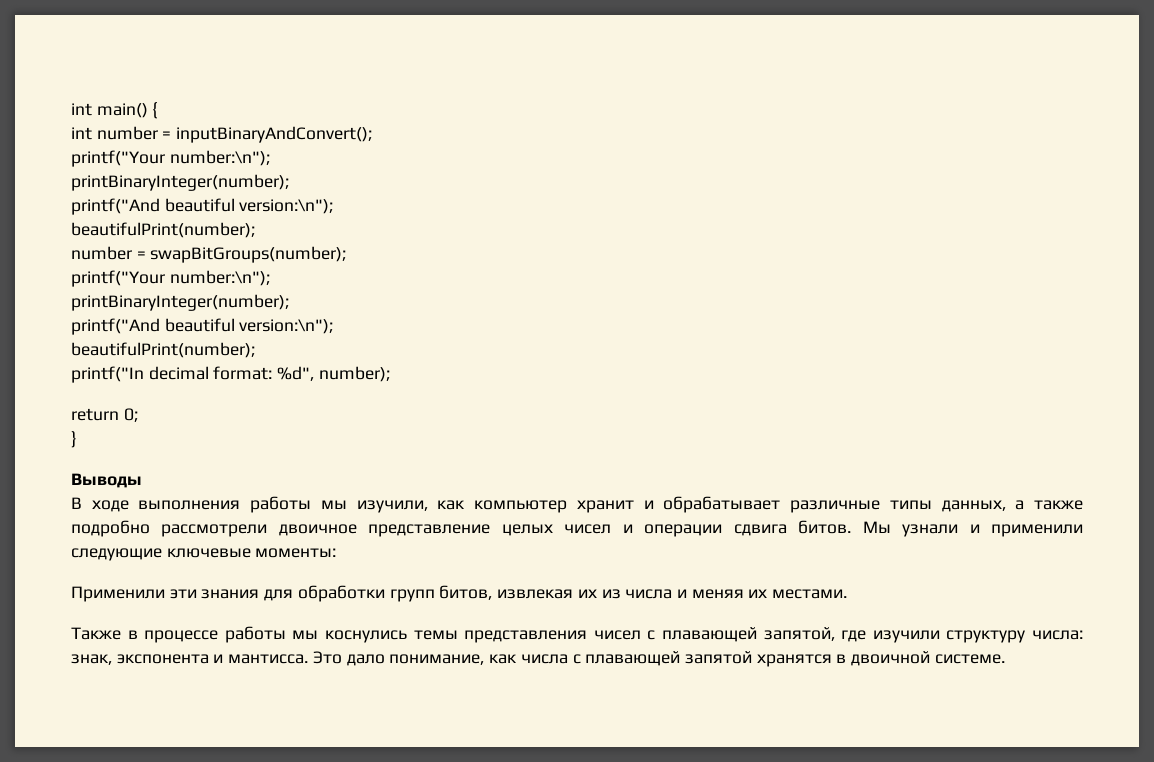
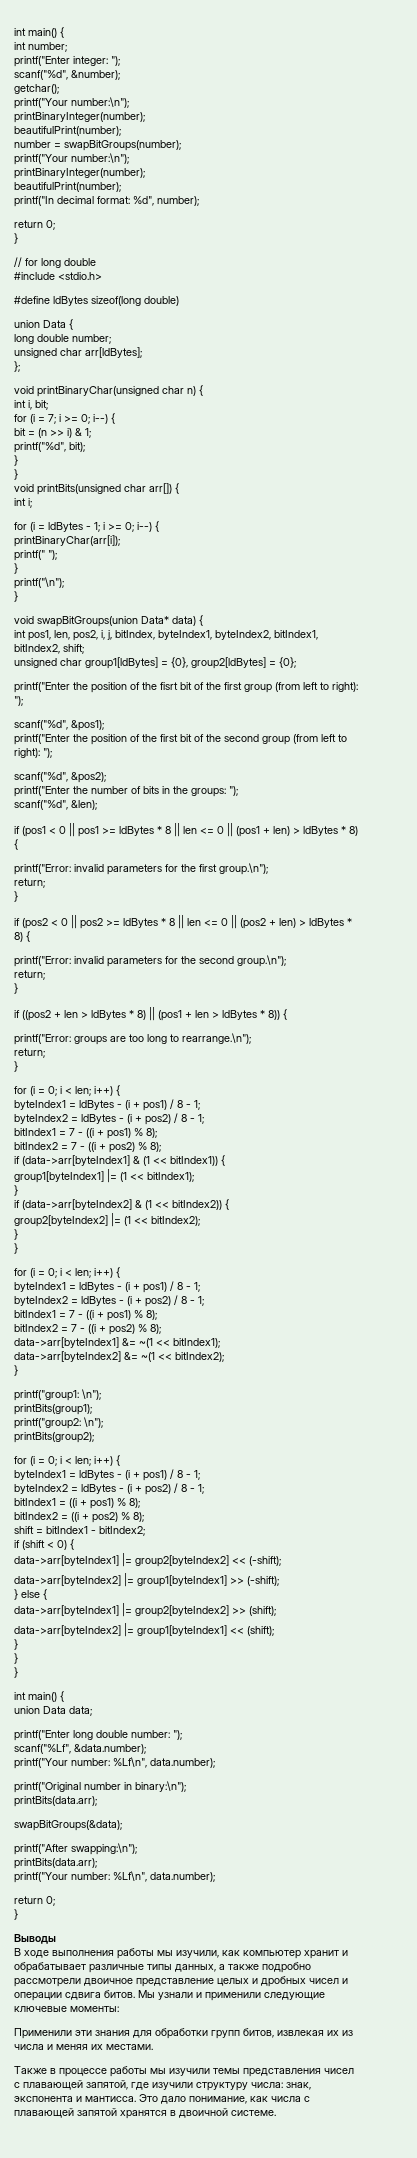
[96,126,373,143] [71,150,270,167] [71,174,289,191] [71,198,334,215] number = inputBinaryAndConvert(); // printf("Your number:\n"); // printBinaryInteger(number); // printf("And beautiful version:\n"); -> [28,42,67,52] [14,56,120,67] [14,70,120,80] [14,84,59,94] [14,97,129,109] [14,112,145,123] number; // printf("Enter integer: "); // scanf("%d", &number); // getchar(); // printf("Your number:\n"); // printBinaryInteger(number);
[71,318,334,335] // printf("And beautiful version:\n"); -> (145, 173) none
(77, 439) none -> [14,257,96,268] [14,272,102,280] [14,296,179,306] [14,319,73,330] [14,334,111,344] [14,347,142,358] [14,361,20,372] [14,385,203,397] [14,400,48,410] [14,413,115,424] [14,428,91,438] [14,442,85,453] [14,455,18,466] [14,469,18,480] [14,483,179,495] [14,498,32,508] [14,521,159,532] [14,535,120,547] [14,550,57,561] [14,563,18,574] [14,577,64,589] [14,591,18,602] [14,615,203,627] [14,630,318,641] [14,644,84,654] [14,657,296,669] [14,682,358,693] [14,696,23,706] [14,720,104,731] [14,734,347,745] [14,748,52,758] [14,772,106,783] [14,786,238,797] [14,800,97,810] [14,823,358,837] [14,839,18,850] [14,863,268,875] [14,878,45,888] [14,891,18,902] [14,915,352,929] [14,931,30,942] [14,955,286,967] [14,970,45,980] [14,983,18,994] [14,1007,287,1021] [14,1033,251,1045] [14,1048,45,1058] [14,1061,18,1072] [14,1085,120,1096] [14,1099,200,1111] [14,1113,204,1125] [14,1128,157,1139] [14,1142,161,1153] [14,1155,225,1166] [14,1169,194,1183] [14,1185,18,1196] [14,1199,229,1210] [14,1213,200,1227] [14,1229,18,1240] [14,1243,18,1254] [14,1267,120,1278] [14,1281,200,1293] [14,1295,204,1307] [14,1310,157,1321] [14,1324,161,1335] [14,1337,220,1348] [14,1351,224,1362] [14,1365,18,1376] [14,1389,101,1401] [14,1404,92,1415] [14,1417,103,1429] [14,1432,94,1443] [14,1455,120,1466] [14,1469,200,1481] [14,1483,204,1495] [14,1498,140,1509] [14,1512,144,1523] [14,1526,145,1536] [14,1539,74,1550] [14,1553,281,1567] [14,1573,279,1587] [14,1589,47,1600] [14,1603,276,1617] [14,1623,274,1637] [14,1639,18,1650] [14,1653,18,1664] [14,1667,18,1678] [14,1691,64,1702] [14,1706,92,1716] [14,1730,182,1741] [14,1744,146,1754] [14,1757,215,1769] [14,1781,186,1793] [14,1796,97,1807] [14,1820,122,1831] [14,1843,137,1855] [14,1858,97,1869] [14,1871,215,1883] [14,1896,55,1906] [14,1909,18,1920] // // for long double // #include <stdio.h> // #define ldBytes sizeof(long double) // union Data { // long double number; // unsigned char arr[ldBytes]; // }; // void printBinaryChar(unsigned char n) { // int i, bit; // for (i = 7; i >= 0; i--) { // bit = (n >> i) & 1; // printf("%d", bit); // } // } // void printBits(unsigned char arr[]) { // int i; // for (i = ldBytes - 1; i >= 0; i--) { // printBinaryChar(arr[i]); // printf(" "); // } // printf("\n"); // } // void swapBitGroups(union Data* data) { // int pos1, len, pos2, i, j, bitIndex, byteIndex1, byteIndex2, bitIndex1, bitIndex2, shift; // unsigned char group1[ldBytes] = {0}, group2[ldBytes] = {0}; // printf("Enter the position of the fisrt bit of the first group (from left to right): "); // scanf("%d", &pos1); // printf("Enter the position of the first bit of the second group (from left to right): "); // scanf("%d", &pos2); // printf("Enter the number of bits in the groups: "); // scanf("%d", &len); // if (pos1 < 0 || pos1 >= ldBytes * 8 || len <= 0 || (pos1 + len) > ldBytes * 8) { // printf("Error: invalid parameters for the first group.\n"); // return; // } // if (pos2 < 0 || pos2 >= ldBytes * 8 || len <= 0 || (pos2 + len) > ldBytes * 8) { // printf("Error: invalid parameters for the second group.\n"); // return; // } // if ((pos2 + len > ldBytes * 8) || (pos1 + len > ldBytes * 8)) { // printf("Error: groups are too long to rearrange.\n"); // return; // } // for (i = 0; i < len; i++) { // byteIndex1 = ldBytes - (i + pos1) / 8 - 1; // byteIndex2 = ldBytes - (i + pos2) / 8 - 1; // bitIndex1 = 7 - ((i + pos1) % 8); // bitIndex2 = 7 - ((i + pos2) % 8); // if (data->arr[byteIndex1] & (1 << bitIndex1)) { // group1[byteIndex1] |= (1 << bitIndex1); // } // if (data->arr[byteIndex2] & (1 << bitIndex2)) { // group2[byteIndex2] |= (1 << bitIndex2); // } // } // for (i = 0; i < len; i++) { // byteIndex1 = ldBytes - (i + pos1) / 8 - 1; // byteIndex2 = ldBytes - (i + pos2) / 8 - 1; // bitIndex1 = 7 - ((i + pos1) % 8); // bitIndex2 = 7 - ((i + pos2) % 8); // data->arr[byteIndex1] &= ~(1 << bitIndex1); // data->arr[byteIndex2] &= ~(1 << bitIndex2); // } // printf("group1: \n"); // printBits(group1); // printf("group2: \n"); // printBits(group2); // for (i = 0; i < len; i++) { // byteIndex1 = ldBytes - (i + pos1) / 8 - 1; // byteIndex2 = ldBytes - (i + pos2) / 8 - 1; // bitIndex1 = ((i + pos1) % 8); // bitIndex2 = ((i + pos2) % 8); // shift = bitIndex1 - bitIndex2; // if (shift < 0) { // data->arr[byteIndex1] |= group2[byteIndex2] << (-shift); // data->arr[byteIndex2] |= group1[byteIndex1] >> (-shift); // } else { // data->arr[byteIndex1] |= group2[byteIndex2] >> (shift); // data->arr[byteIndex2] |= group1[byteIndex1] << (shift); // } // } // } // int main() { // union Data data; // printf("Enter long double number: "); // scanf("%Lf", &data.number); // printf("Your number: %Lf\n", data.number); // printf("Original number in binary:\n"); // printBits(data.arr); // swapBitGroups(&data); // printf("After swapping:\n"); // printBits(data.arr); // printf("Your number: %Lf\n", data.number); // return 0; // }
(553, 530) none -> [252,1976,306,1987] и дробных
[325,630,407,643] коснулись -> [169,2068,210,2076] изучили

